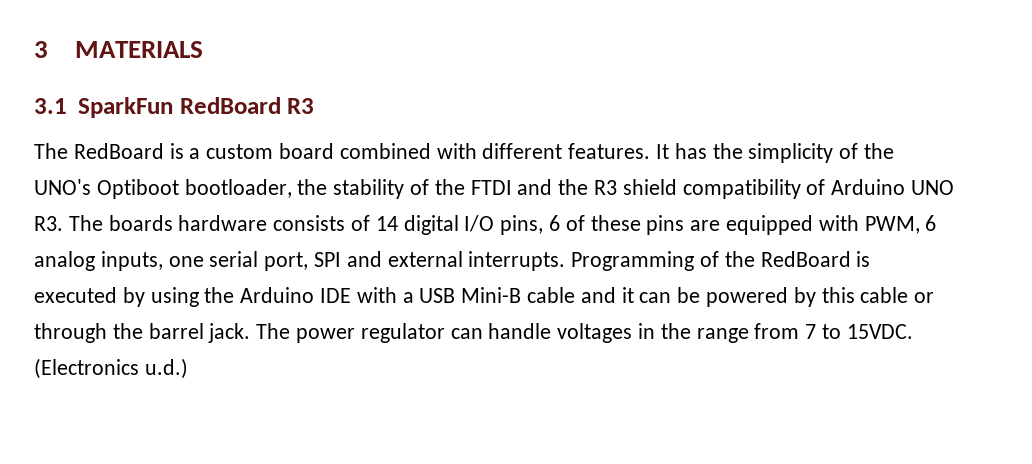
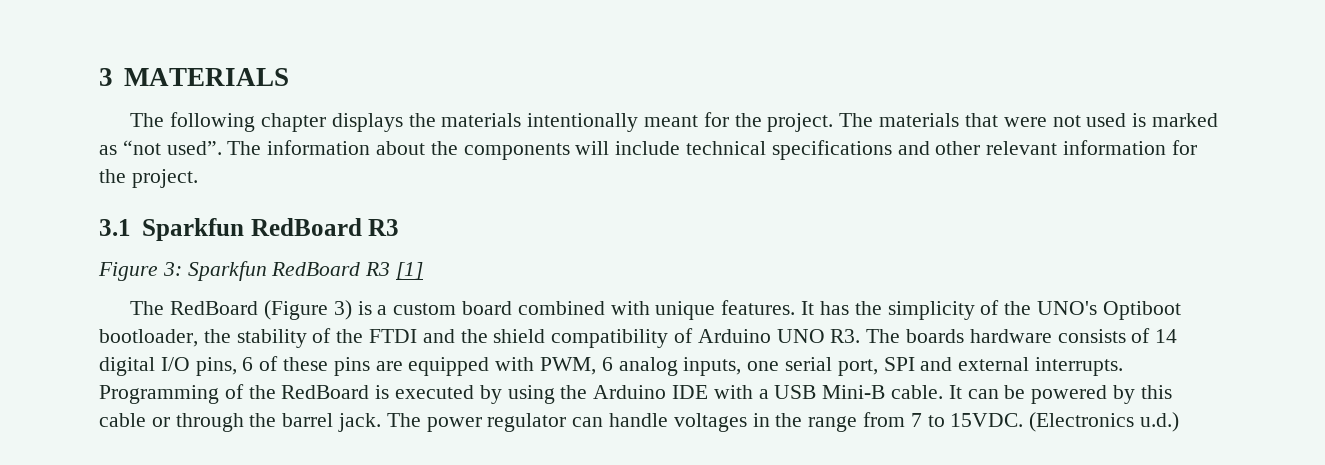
(204, 49) none -> [130,112,1218,132] [99,140,1197,160] [99,169,198,188] // The following chapter displays the materials intentionally meant for the project. The materials that were not used is marked as “not used”. The information about the components will include technical specifications and other relevant information for the project.
[77,97,315,118] SparkFun RedBoard R3 -> [141,218,400,241] [98,261,424,281] Sparkfun RedBoard R3 // Figure 3: Sparkfun RedBoard R3 [1]
(164, 151) none -> [264,300,352,320] (Figure 3)
[482,143,563,159] different -> [655,301,716,320] unique
[594,180,618,195] R3 -> (488, 336) none
[527,287,634,303] cable and it -> [891,385,962,399] cable. It

